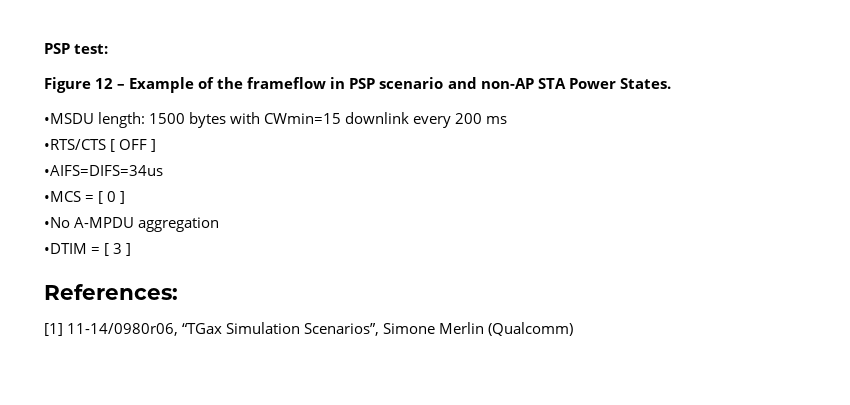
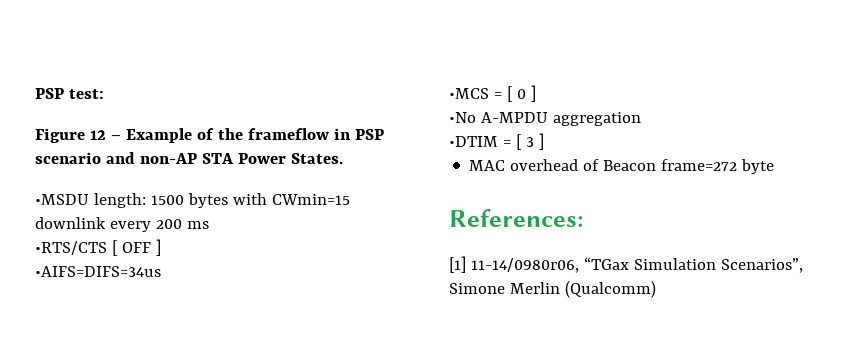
(132, 249) none -> [469,159,775,174] // MAC overhead of Beacon frame=272 byte

